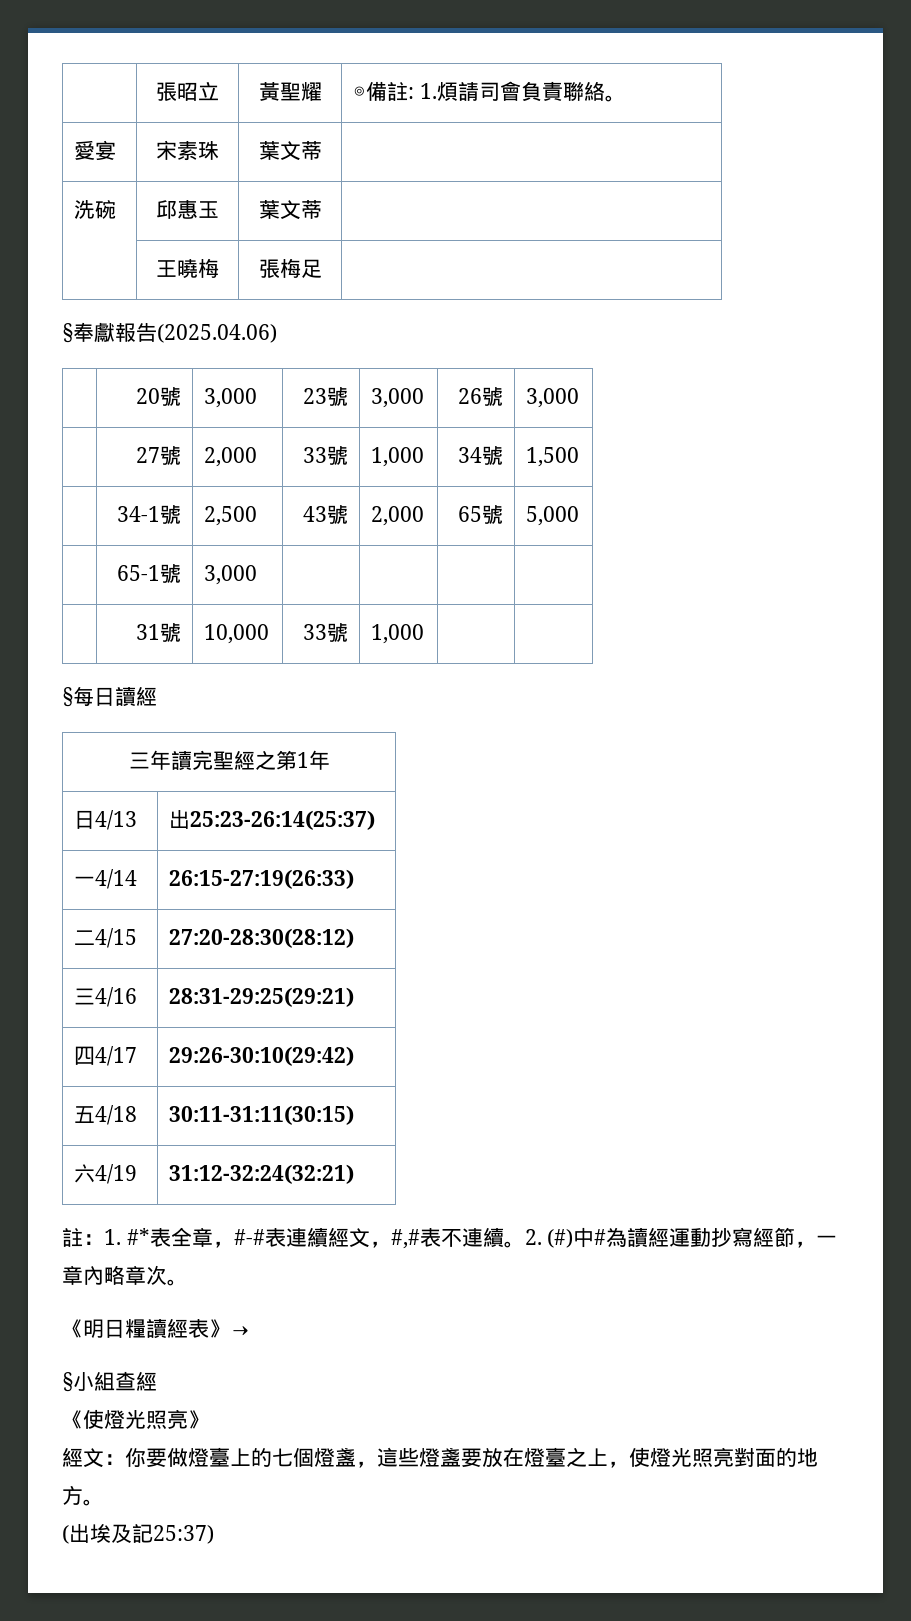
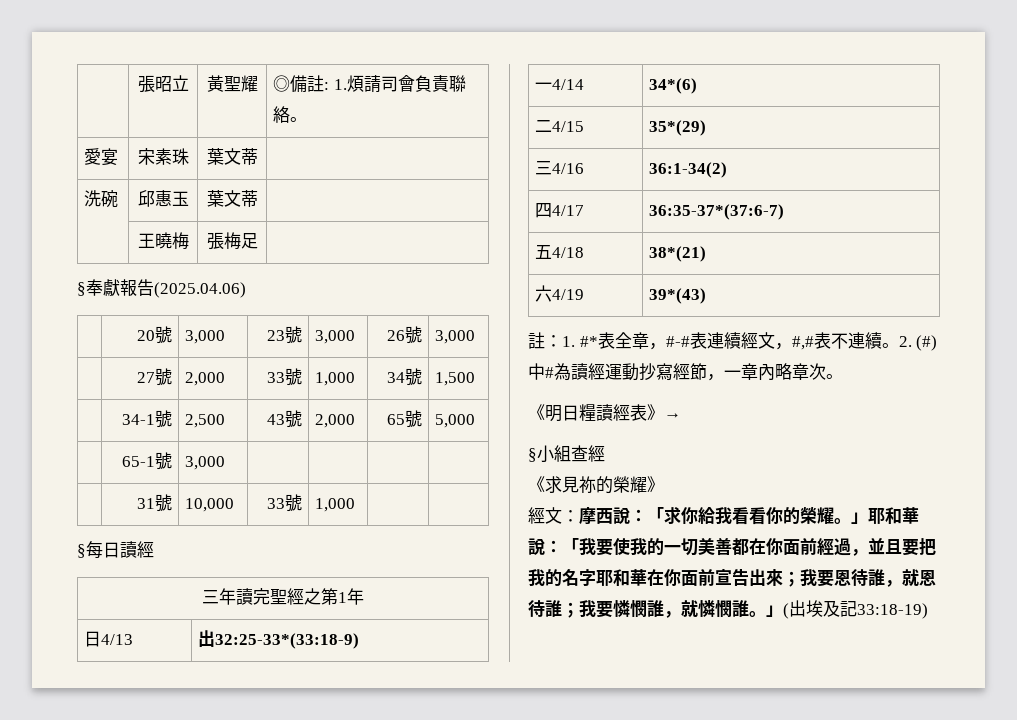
[189,810,375,830] 25:23-26:14(25:37) -> [215,633,360,649] 32:25-33*(33:18-9)
[168,869,354,889] 26:15-27:19(26:33) -> [649,78,698,94] 34*(6)
[168,928,354,948] 27:20-28:30(28:12) -> [649,120,707,136] 35*(29)
[168,987,354,1007] 28:31-29:25(29:21) -> [649,162,728,178] 36:1-34(2)
[168,1046,354,1066] 29:26-30:10(29:42) -> [649,204,785,220] 36:35-37*(37:6-7)
[168,1105,354,1125] 30:11-31:11(30:15) -> [649,246,707,262] 38*(21)
[168,1164,354,1184] 31:12-32:24(32:21) -> [649,288,707,304] 39*(43)
[83,1409,188,1429] 使燈光照亮 -> [545,476,647,494] 求見祢的榮耀
[125,1447,818,1468] [62,1485,104,1506] 你要做燈臺上的七個燈盞，這些燈盞要放在燈臺之上，使燈光照亮對面的地方。 // -> [579,506,919,525] [528,537,936,556] [528,568,936,587] [528,600,783,618] 摩西說：「求你給我看看你的榮耀。」耶和華說：「我要使我的一切美善都在你面前經過，並且要把我的名字耶和華在你面前宣告出來；我要恩待誰，就恩待誰；我要憐憫誰，就憐憫誰。」
[153,1525,214,1544] 25:37) -> [857,603,928,619] 33:18-19)

